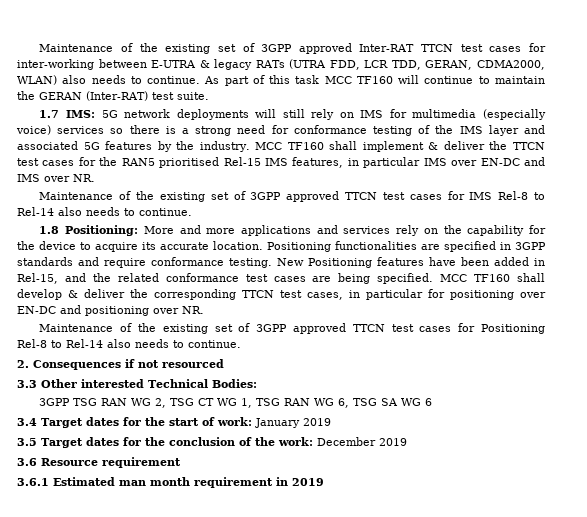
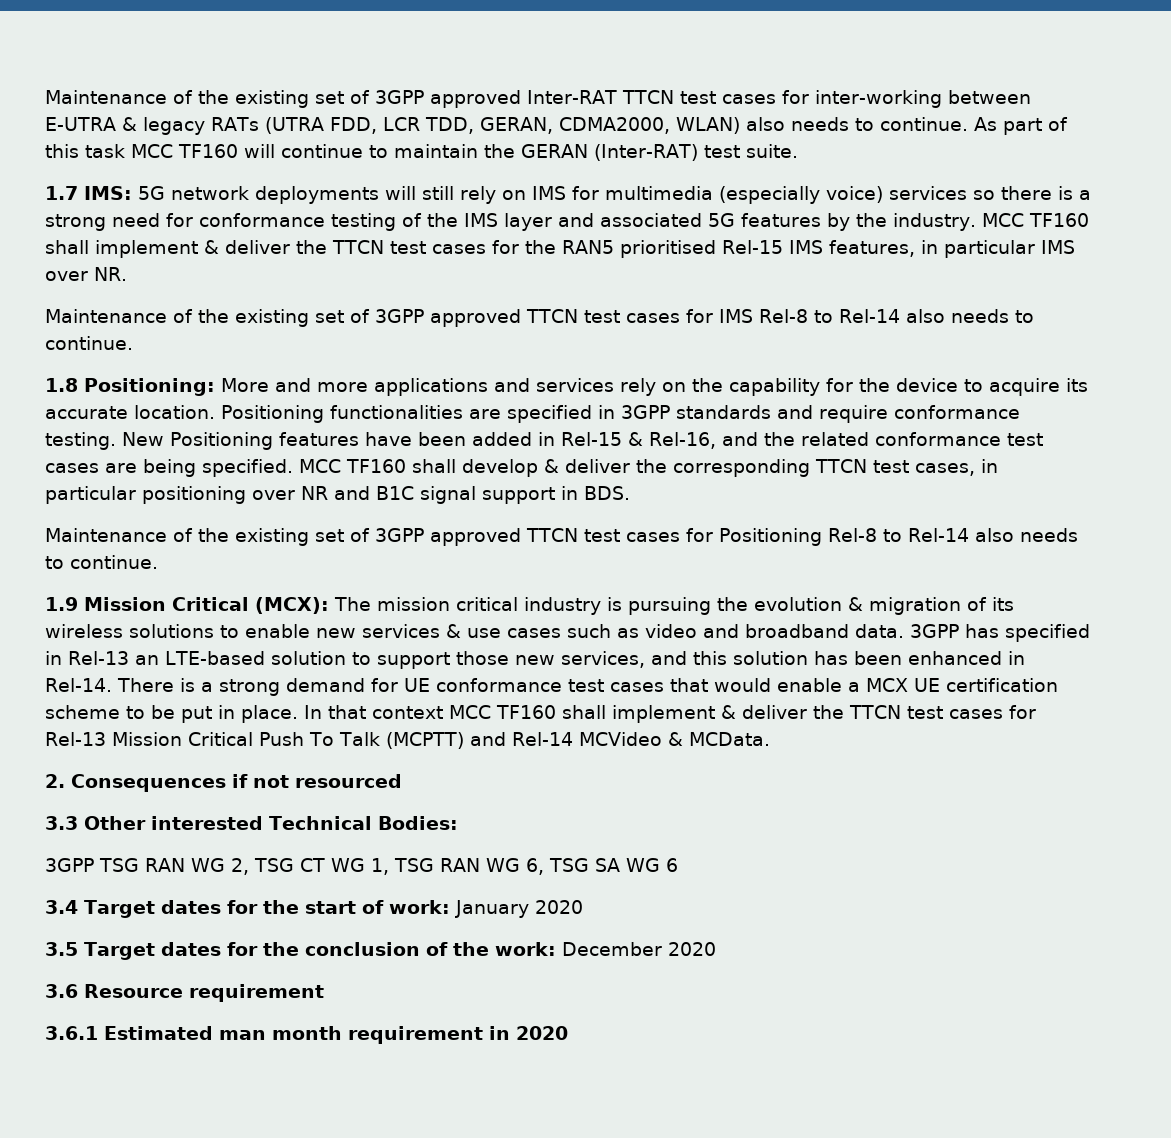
[480,157,546,166] [17,174,70,182] EN-DC and IMS over -> (88, 276) none
[17,273,58,284] Rel-15, -> [560,432,716,449] Rel-15 & Rel-16,
[428,289,546,300] [17,305,204,316] for positioning over EN-DC and positioning over NR. -> [142,486,630,504] positioning over NR and B1C signal support in BDS.
(241, 344) none -> [45,597,1014,615] [45,624,1090,642] [45,651,1025,669] [45,678,1058,696] [45,705,1036,723] [45,732,770,749] // 1.9 Mission Critical (MCX): The mission critical industry is pursuing the evolution & migration of its wireless solutions to enable new services & use cases such as video and broadband data. 3GPP has specified in Rel-13 an LTE-based solution to support those new services, and this solution has been enhanced in Rel-14. There is a strong demand for UE conformance test cases that would enable a MCX UE certification scheme to be put in place. In that context MCC TF160 shall implement & deliver the TTCN test cases for Rel-13 Mission Critical Push To Talk (MCPTT) and Rel-14 MCVideo & MCData.
[303,418,331,426] 2019 -> [534,900,583,914] 2020
[379,438,407,446] 2019 -> [667,942,716,956] 2020
[292,478,324,486] 2019 -> [516,1026,568,1040] 2020

